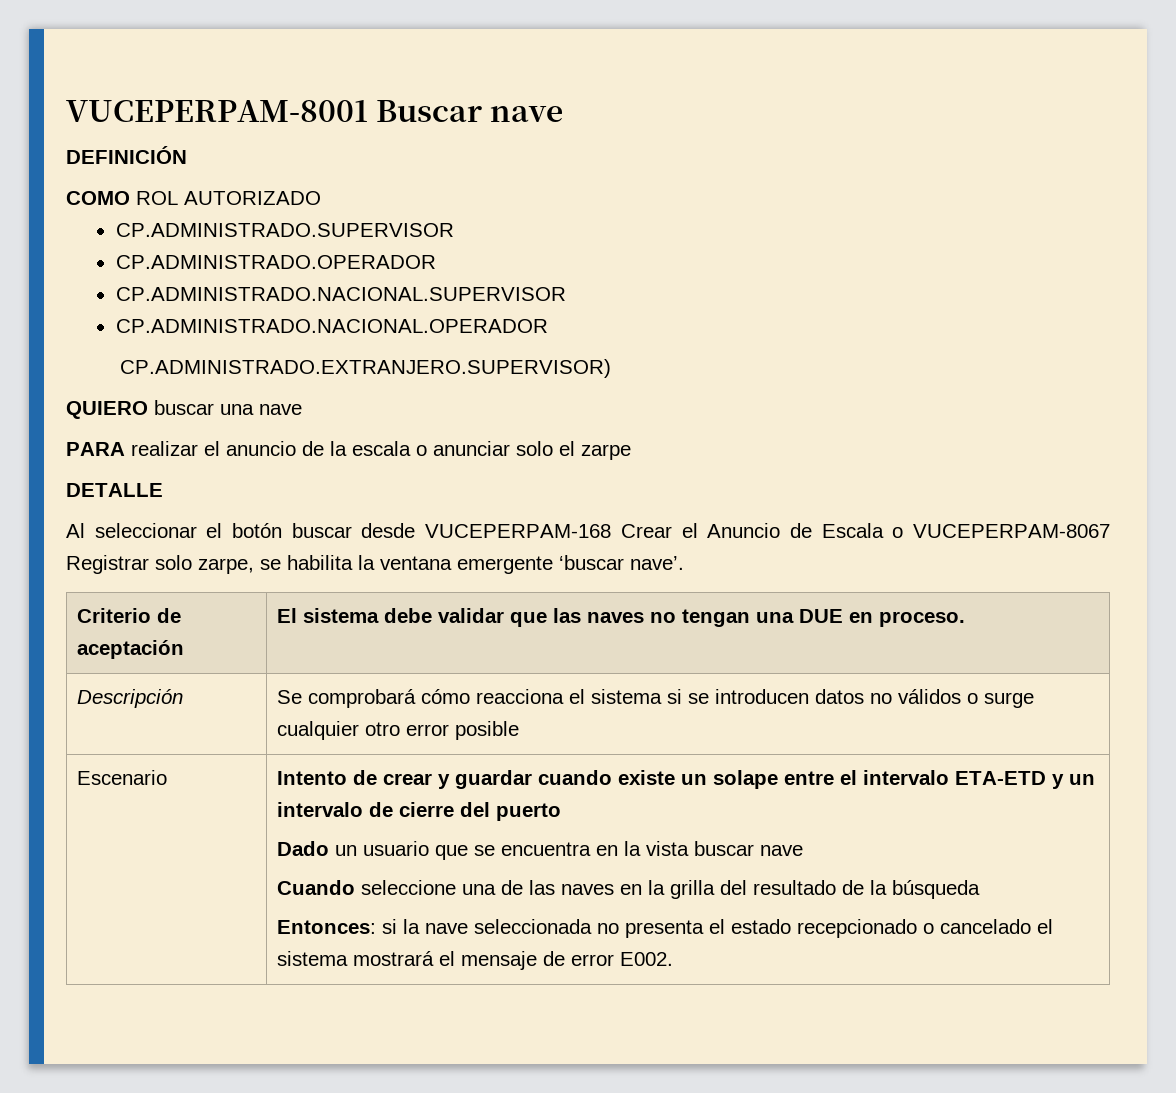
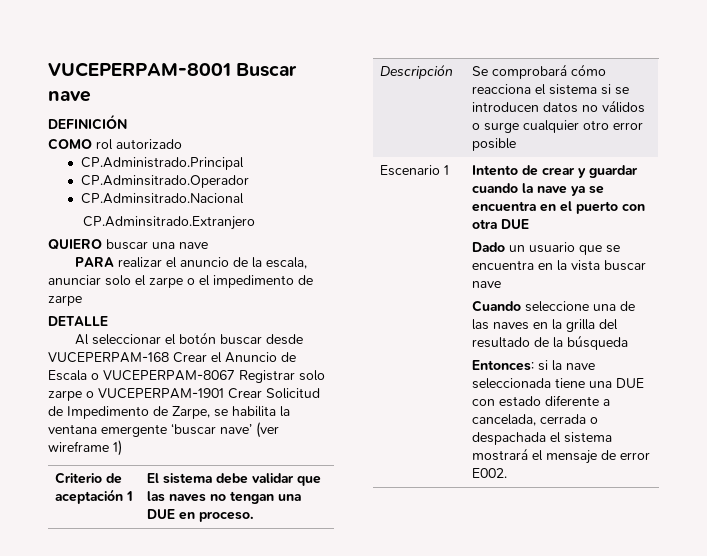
[136,191,321,205] [115,223,454,237] [115,255,436,269] [115,287,566,301] [115,319,548,333] [120,359,612,378] ROL AUTORIZADO // CP.ADMINISTRADO.SUPERVISOR // CP.ADMINISTRADO.OPERADOR // CP.ADMINISTRADO.NACIONAL.SUPERVISOR // CP.ADMINISTRADO.NACIONAL.OPERADOR // CP.ADMINISTRADO.EXTRANJERO.SUPERVISOR) -> [96,139,182,150] [80,157,244,170] [80,175,249,188] [80,193,244,204] [83,216,256,230] rol autorizado // CP.Administrado.Principal // CP.Adminsitrado.Operador // CP.Adminsitrado.Nacional // CP.Adminsitrado.Extranjero
[352,441,427,456] escala o -> [265,257,307,269] escala,
(631, 452) none -> [187,275,313,288] [48,295,82,306] o el impedimento de zarpe
[198,558,254,574] zarpe, -> [48,388,320,401] [48,406,210,419] zarpe o VUCEPERPAM-1901 Crear Solicitud de Impedimento de Zarpe,
[630,556,684,570] nave’. -> [220,422,279,438] [48,440,122,456] nave’ (ver wireframe 1)
(185, 649) none -> [126,491,134,501] 1
(168, 777) none -> [444,165,450,175] 1
[618,770,1096,789] [277,802,562,821] existe un solape entre el intervalo ETA-ETD y un intervalo de cierre del puerto -> [522,183,605,196] [472,201,646,214] [472,219,530,229] la nave ya se encuentra en el puerto con otra DUE
[597,919,1032,938] no presenta el estado recepcionado o cancelado -> [555,378,645,388] [472,395,611,407] [472,414,599,426] [472,432,547,445] tiene una DUE con estado diferente a cancelada, cerrada o despachada

